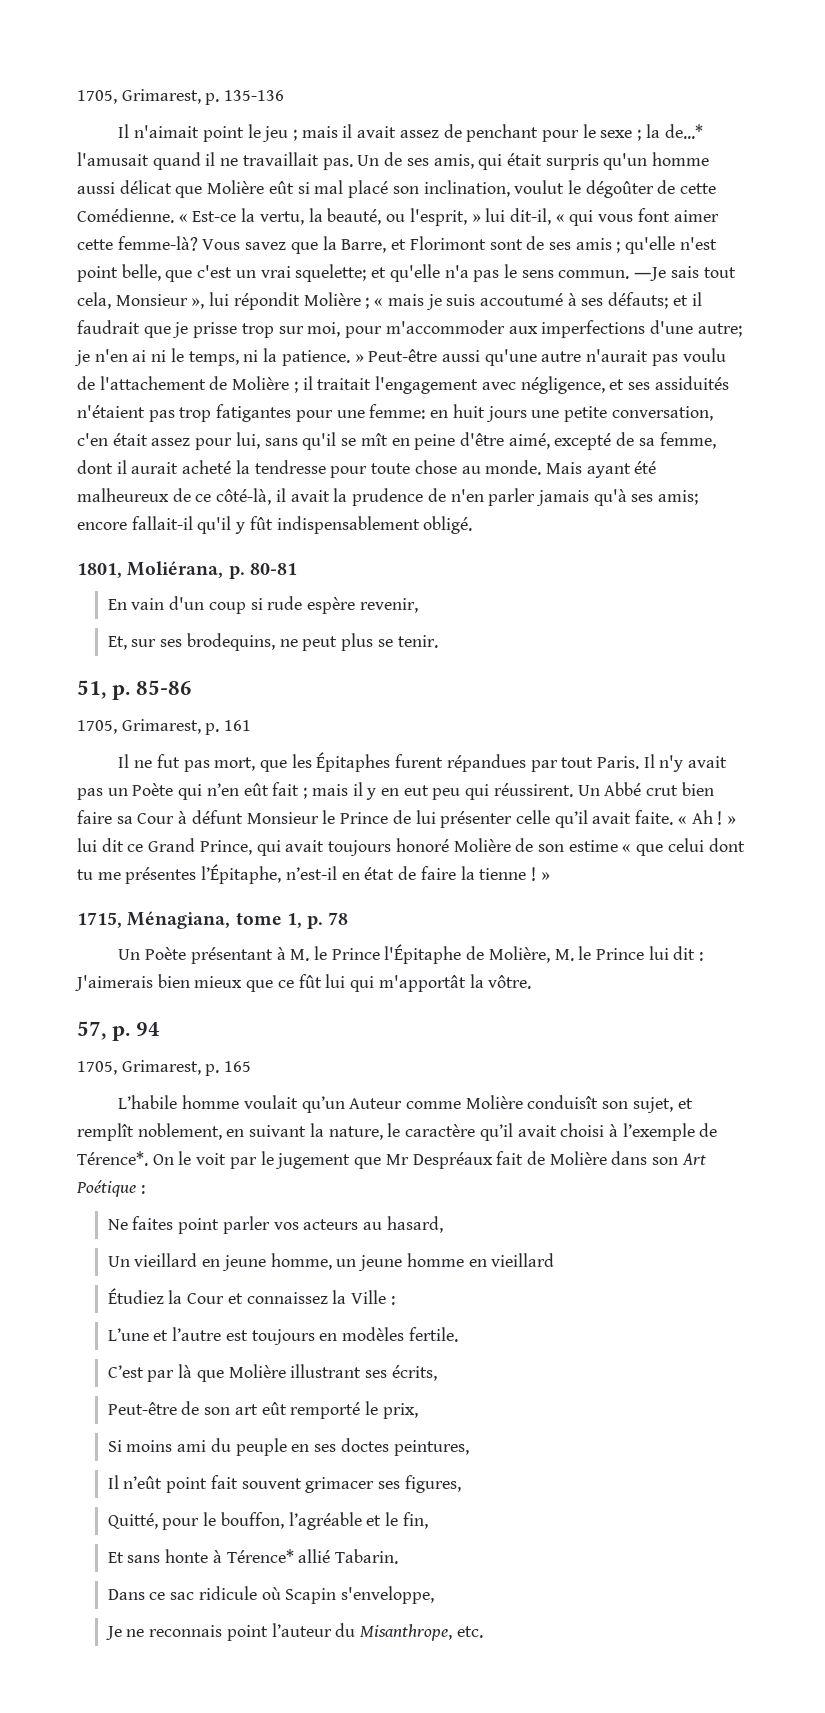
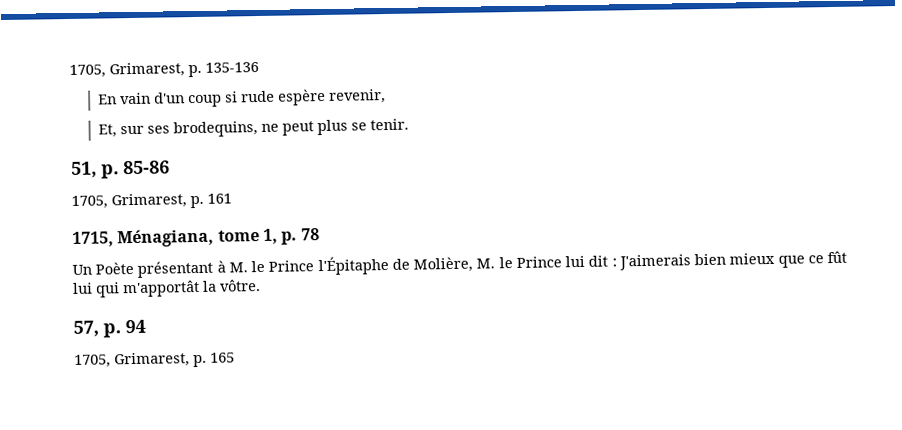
[118,124,703,142] [77,152,710,170] [77,180,717,198] [77,208,719,226] [77,236,717,254] [77,264,736,282] [77,292,702,310] [77,320,742,338] [74,348,726,366] [77,376,729,394] [77,404,713,422] [77,432,716,450] [77,460,657,478] [77,488,699,506] [77,516,473,534] [77,561,297,579] // Il n'aimait point le jeu ; mais il avait assez de penchant pour le sexe ; la de...* l'amusait quand il ne travaillait pas. Un de ses amis, qui était surpris qu'un homme aussi délicat que Molière eût si mal placé son inclination, voulut le dégoûter de cette Comédienne. « Est-ce la vertu, la beauté, ou l'esprit, » lui dit-il, « qui vous font aimer cette femme-là? Vous savez que la Barre, et Florimont sont de ses amis ; qu'elle n'est point belle, que c'est un vrai squelette; et qu'elle n'a pas le sens commun. ―Je sais tout cela, Monsieur », lui répondit Molière ; « mais je suis accoutumé à ses défauts; et il faudrait que je prisse trop sur moi, pour m'accommoder aux imperfections d'une autre; je n'en ai ni le temps, ni la patience. » Peut-être aussi qu'une autre n'aurait pas voulu de l'attachement de Molière ; il traitait l'engagement avec négligence, et ses assiduités n'étaient pas trop fatigantes pour une femme: en huit jours une petite conversation, c'en était assez pour lui, sans qu'il se mît en peine d'être aimé, excepté de sa femme, dont il aurait acheté la tendresse pour toute chose au monde. Mais ayant été malheureux de ce côté-là, il avait la prudence de n'en parler jamais qu'à ses amis; encore fallait-il qu'il y fût indispensablement obligé. // 1801, Moliérana, p. 80-81 -> (259, 67) none
[118,752,728,772] [77,782,714,800] [77,810,737,828] [77,838,745,856] [77,864,550,884] // Il ne fut pas mort, que les Épitaphes furent répandues par tout Paris. Il n'y avait pas un Poète qui n’en eût fait ; mais il y en eut peu qui réussirent. Un Abbé crut bien faire sa Cour à défunt Monsieur le Prince de lui présenter celle qu’il avait faite. « Ah ! » lui dit ce Grand Prince, qui avait toujours honoré Molière de son estime « que celui dont tu me présentes l’Épitaphe, n’est-il en état de faire la tienne ! » -> (232, 198) none
[118,1095,693,1113] [77,1123,718,1141] [77,1151,706,1169] [76,1180,145,1197] [107,1216,443,1234] [107,1253,555,1271] [107,1288,395,1305] [107,1327,458,1345] [107,1364,437,1382] [107,1401,418,1419] [107,1438,469,1456] [107,1475,461,1493] [107,1512,428,1530] [107,1549,399,1564] [107,1586,435,1604] [105,1623,483,1641] // L’habile homme voulait qu’un Auteur comme Molière conduisît son sujet, et remplît noblement, en suivant la nature, le caractère qu’il avait choisi à l’exemple de Térence*. On le voit par le jugement que Mr Despréaux fait de Molière dans son Art Poétique : // Ne faites point parler vos acteurs au hasard, // Un vieillard en jeune homme, un jeune homme en vieillard // Étudiez la Cour et connaissez la Ville : // L’une et l’autre est toujours en modèles fertile. // C’est par là que Molière illustrant ses écrits, // Peut-être de son art eût remporté le prix, // Si moins ami du peuple en ses doctes peintures, // Il n’eût point fait souvent grimacer ses figures, // Quitté, pour le bouffon, l’agréable et le fin, // Et sans honte à Térence* allié Tabarin. // Dans ce sac ridicule où Scapin s'enveloppe, // Je ne reconnais point l’auteur du Misanthrope, etc. -> (235, 357) none

